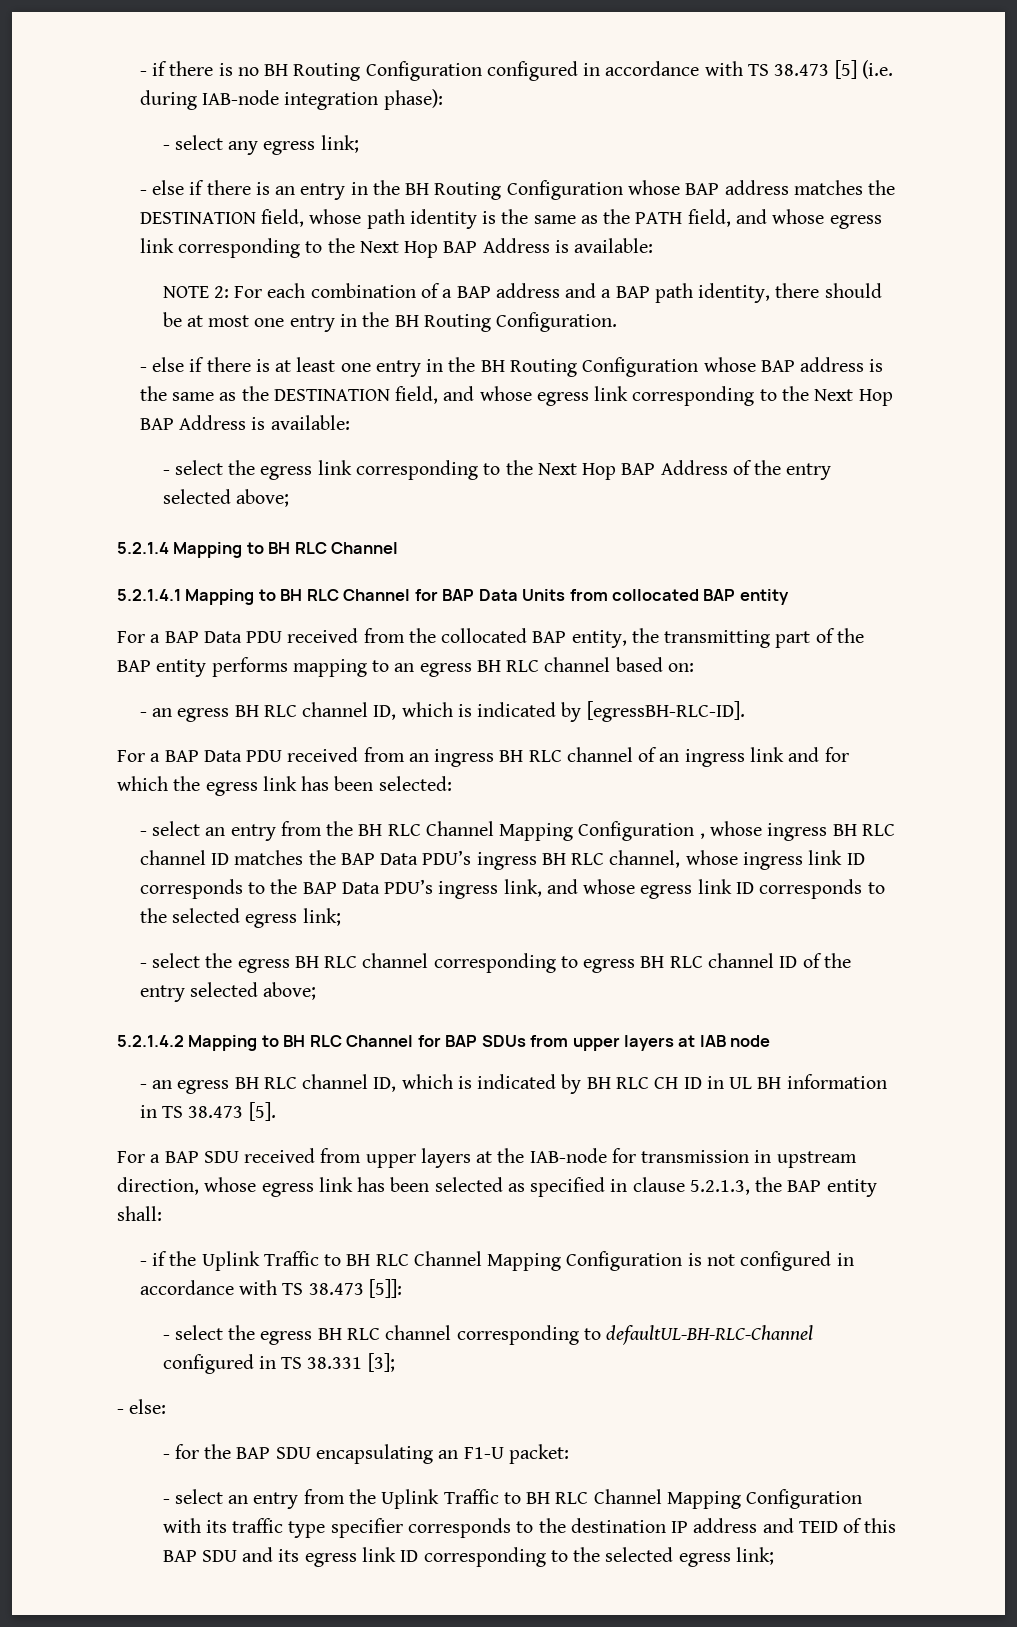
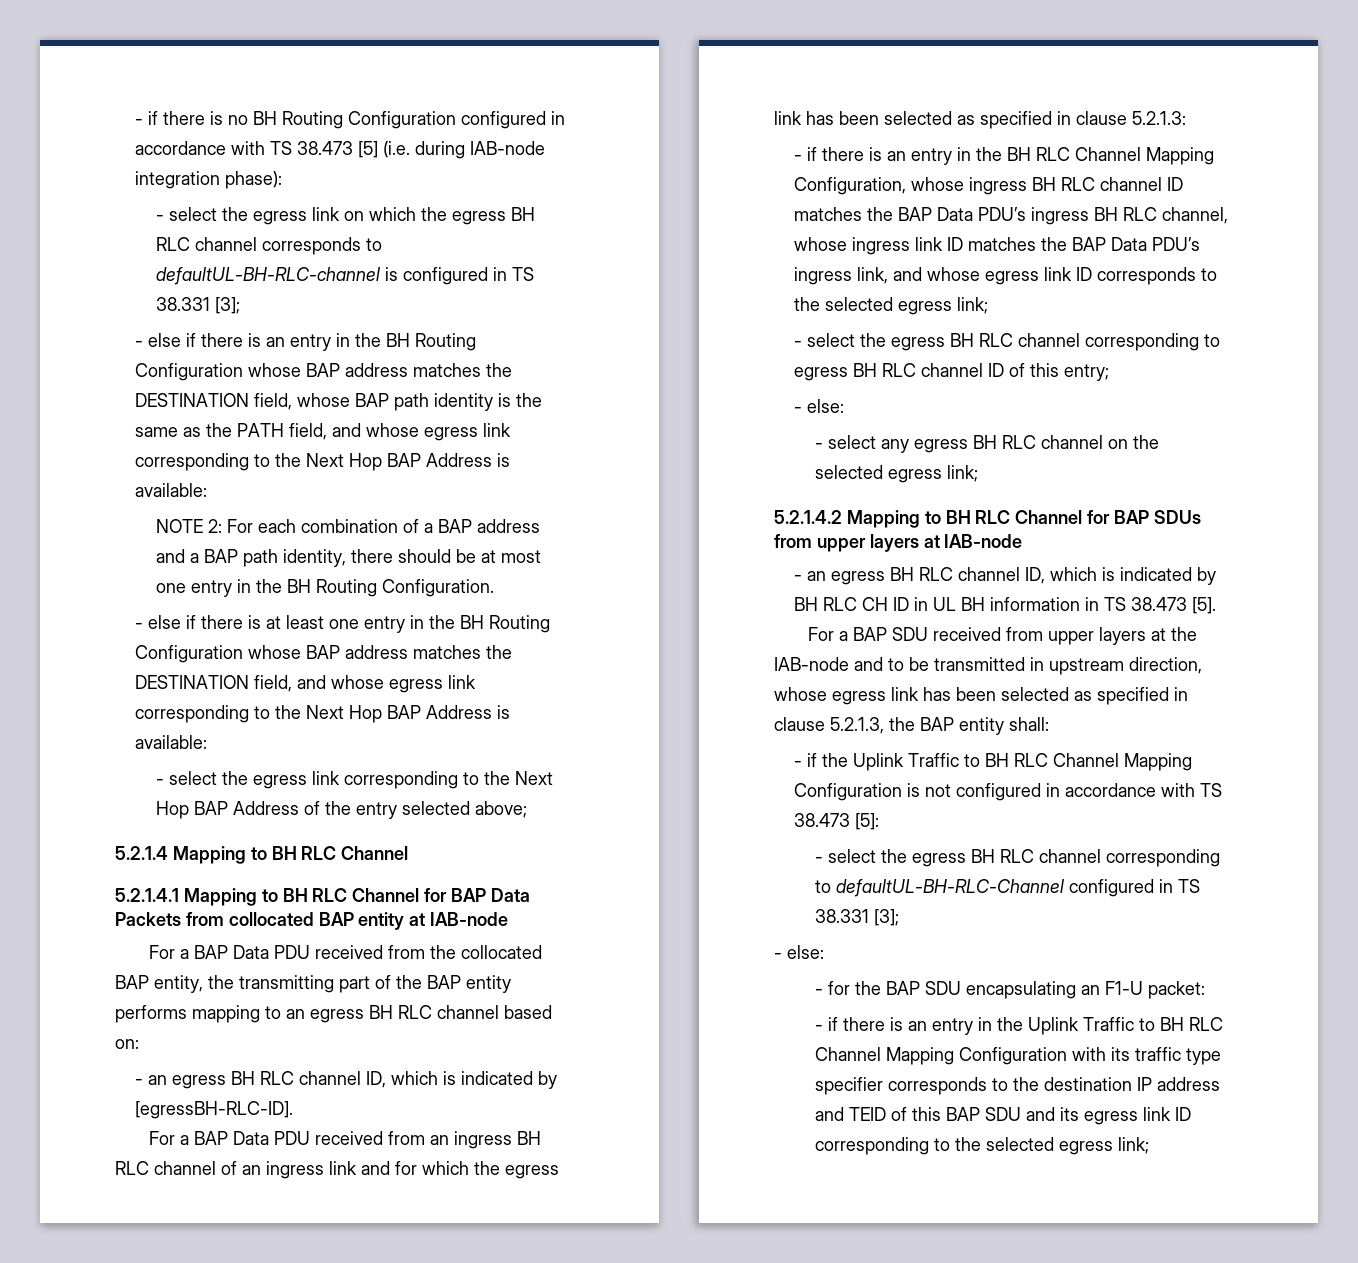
[228,135,359,155] any egress link; -> [221,207,535,225] [155,237,382,255] [155,267,534,285] [155,297,240,314] the egress link on which the egress BH RLC channel corresponds to defaultUL-BH-RLC-channel is configured in TS 38.331 [3];
(362, 216) none -> [355,393,390,407] BAP
[869,359,884,372] [139,386,237,401] is the same as -> [413,645,482,659] matches
[522,589,566,601] Units -> [115,912,181,926] Packets
(789, 597) none -> [409,912,509,926] at IAB-node
[378,776,452,791] [139,821,322,841] selected: // - select an entry from -> [884,111,1186,129] [794,147,972,165] selected as specified in clause 5.2.1.3: // - if there is an entry in
[578,821,705,841] Configuration , -> [794,177,907,195] Configuration,
[139,879,266,899] corresponds to -> [968,237,1037,251] matches
[823,953,851,968] [139,982,317,1002] the entry selected above; -> [1030,363,1110,381] [794,399,845,413] [814,435,1159,453] [814,465,978,483] this entry; // - else: // - select any egress BH RLC channel on the selected egress link;
[699,1035,771,1047] IAB node -> [944,534,1023,548] IAB-node
[611,1148,750,1163] for transmission -> [854,657,1025,671] and to be transmitted
[368,1279,402,1298] [5]]: -> [855,813,880,830] [5]:
[174,1489,345,1509] select an entry from -> [827,1017,992,1035] if there is an entry in

